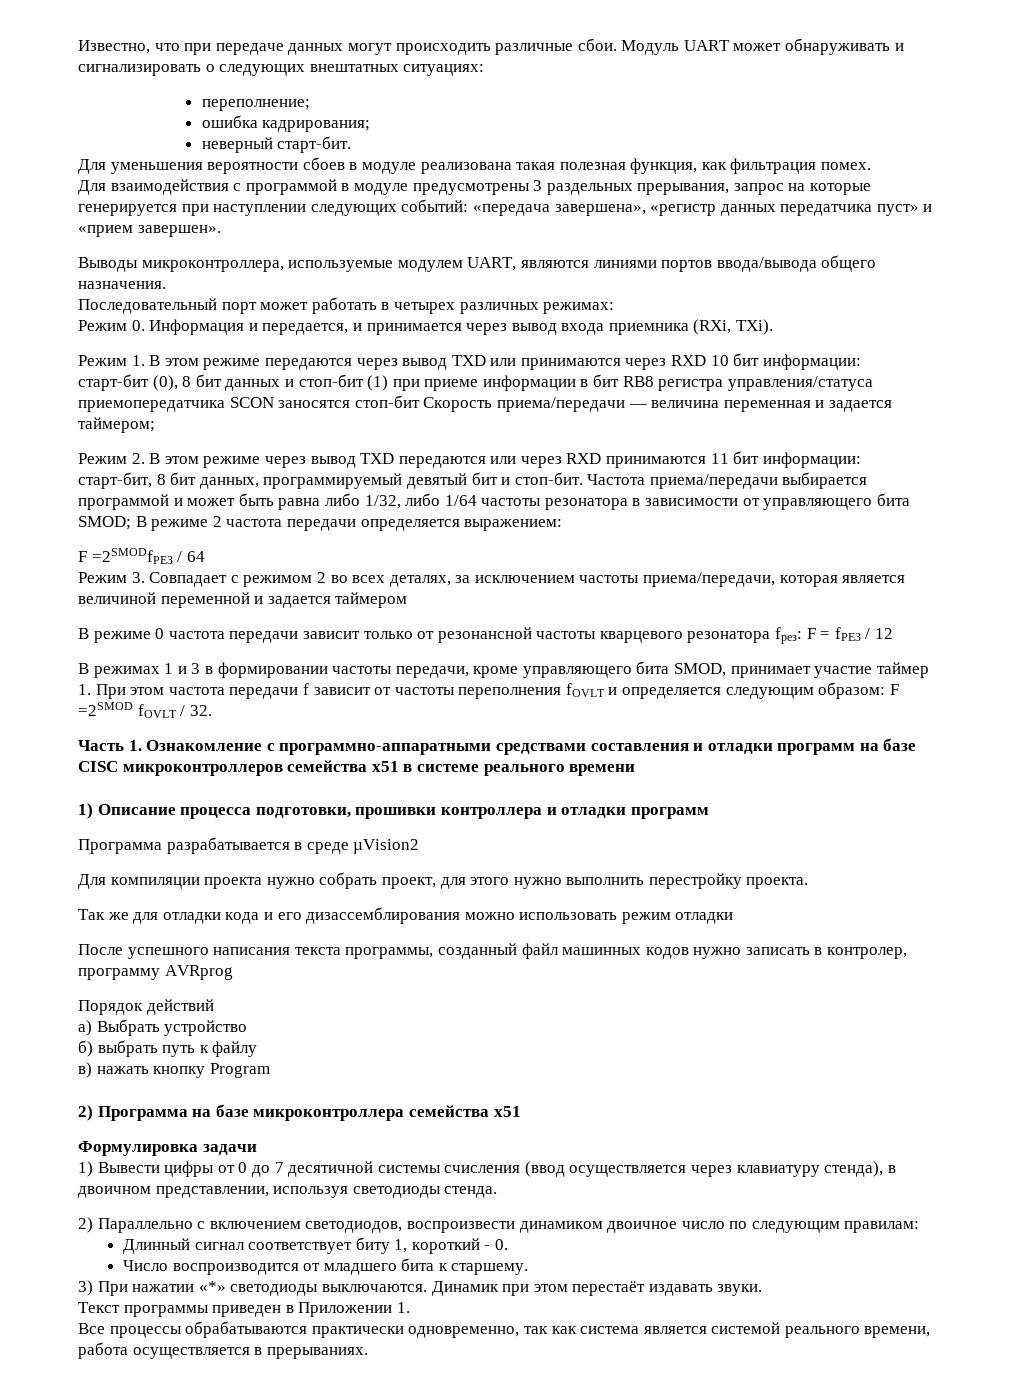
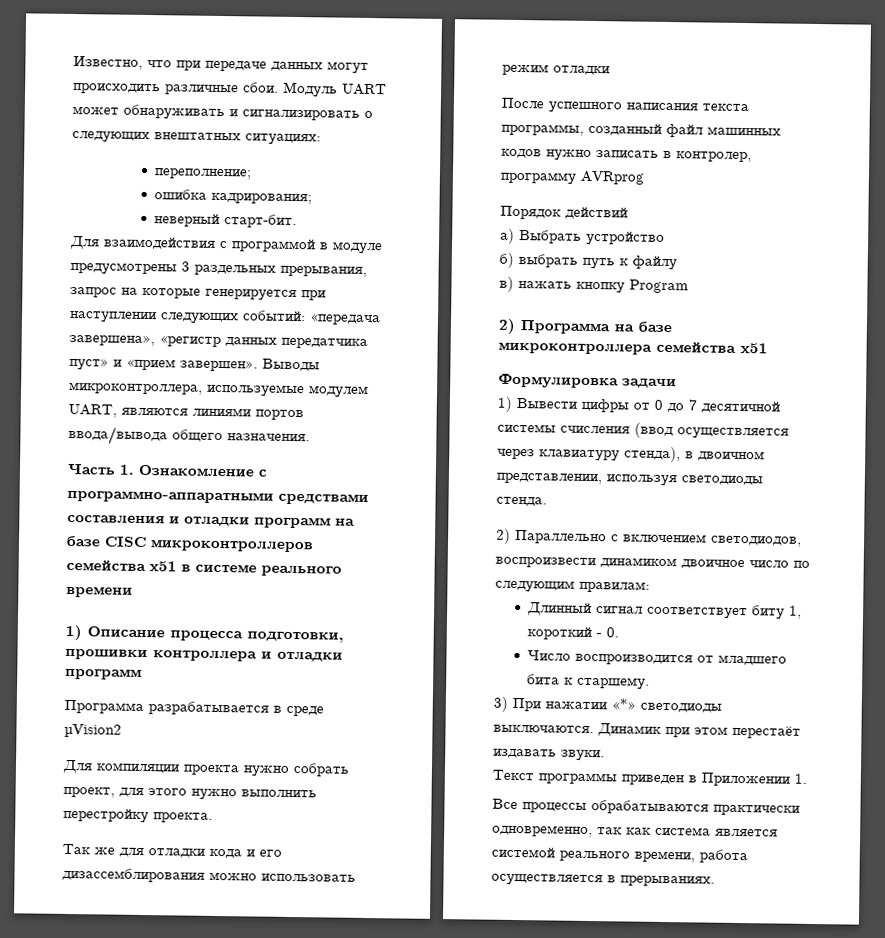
[78,157,872,174] // Для уменьшения вероятности сбоев в модуле реализована такая полезная функция, как фильтрация помех. -> (298, 221) none
(221, 231) // -> (258, 365) none
[78,297,615,314] [78,319,774,335] [78,353,861,370] [78,374,873,391] [78,395,892,412] [78,417,155,433] [78,451,861,468] [78,472,868,489] [78,493,910,510] [78,516,563,531] [78,548,205,564] [78,572,906,587] [78,592,408,608] [78,627,894,644] [78,661,929,678] [78,682,899,699] [78,702,212,718] // Последовательный порт может работать в четырех различных режимах: // Режим 0. Информация и передается, и принимается через вывод входа приемника (RXi, TXi). // Режим 1. В этом режиме передаются через вывод TXD или принимаются через RXD 10 бит информации: старт-бит (0), 8 бит данных и стоп-бит (1) при приеме информации в бит RB8 регистра управления/статуса приемопередатчика SCON заносятся стоп-бит Скорость приема/передачи — величина переменная и задается таймером; // Режим 2. В этом режиме через вывод TXD передаются или через RXD принимаются 11 бит информации: старт-бит, 8 бит данных, программируемый девятый бит и стоп-бит. Частота приема/передачи выбирается программой и может быть равна либо 1/32, либо 1/64 частоты резонатора в зависимости от управляющего бита SMOD; В режиме 2 частота передачи определяется выражением: // F =2SMODfРЕЗ / 64 // Режим 3. Совпадает с режимом 2 во всех деталях, за исключением частоты приема/передачи, которая является величиной переменной и задается таймером // В режиме 0 частота передачи зависит только от резонансной частоты кварцевого резонатора fрез: F = fРЕЗ / 12 // В режимах 1 и 3 в формировании частоты передачи, кроме управляющего бита SMOD, принимает участие таймер 1. При этом частота передачи f зависит от частоты переполнения fOVLT и определяется следующим образом: F =2SMOD fOVLT / 32. -> (310, 437) none

